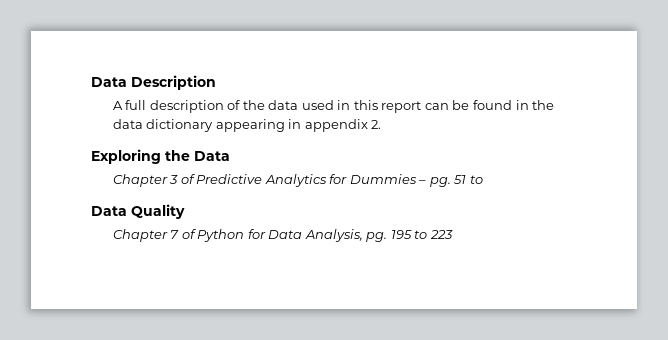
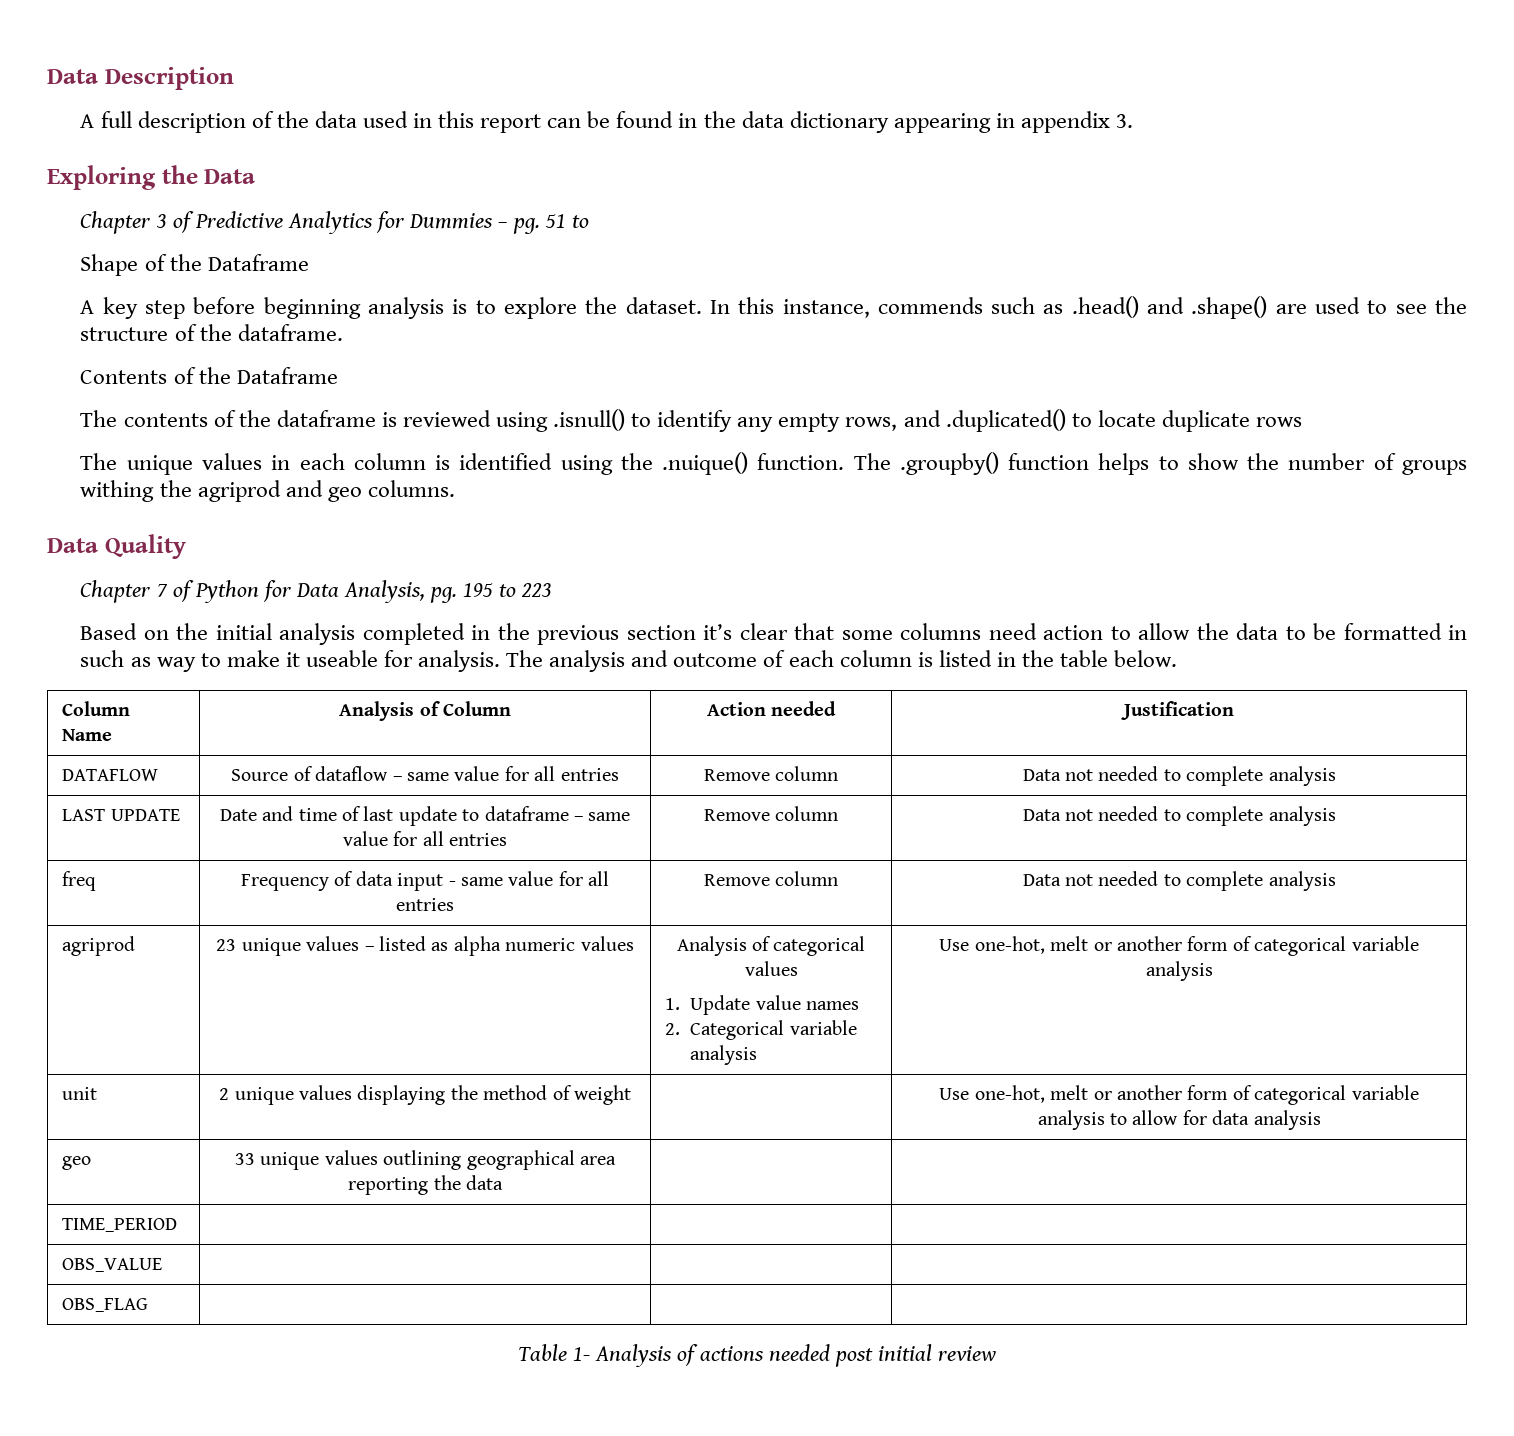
[371,120,382,129] 2. -> [1115,114,1133,128] 3.
(483, 179) none -> [80,254,309,276] [80,296,1467,319] [80,324,343,341] [80,367,338,384] [80,409,1302,432] [80,452,1468,475] [80,480,455,502] // Shape of the Dataframe // A key step before beginning analysis is to explore the dataset. In this instance, commends such as .head() and .shape() are used to see the structure of the dataframe. // Contents of the Dataframe // The contents of the dataframe is reviewed using .isnull() to identify any empty rows, and .duplicated() to locate duplicate rows // The unique values in each column is identified using the .nuique() function. The .groupby() function helps to show the number of groups withing the agriprod and geo columns.
(453, 234) none -> [80,623,1467,645] [80,650,1178,672] [62,701,131,716] [62,729,113,741] [339,701,511,721] [706,701,837,716] [1121,701,1235,720] [62,769,159,781] [231,766,619,781] [703,766,839,781] [1022,766,1336,786] [62,809,180,821] [219,806,631,826] [342,831,508,846] [703,806,839,821] [1022,806,1336,826] [62,871,97,891] [240,871,610,891] [396,898,454,911] [703,871,839,886] [1022,871,1336,891] [62,936,136,956] [216,936,634,956] [676,936,866,956] [744,961,798,976] [665,995,859,1015] [665,1020,857,1040] [690,1045,758,1065] [939,936,1419,956] [1145,961,1213,981] [62,1087,98,1100] [219,1085,631,1105] [939,1085,1419,1105] [1037,1110,1321,1130] [62,1156,92,1170] [235,1150,616,1170] [348,1175,503,1195] [62,1218,178,1232] [62,1258,163,1272] [62,1298,149,1312] [517,1344,997,1367] // Based on the initial analysis completed in the previous section it’s clear that some columns need action to allow the data to be formatted in such as way to make it useable for analysis. The analysis and outcome of each column is listed in the table below. // Column Name | Analysis of Column | Action needed | Justification // DATAFLOW | Source of dataflow – same value for all entries | Remove column | Data not needed to complete analysis // LAST UPDATE | Date and time of last update to dataframe – same value for all entries | Remove column | Data not needed to complete analysis // freq | Frequency of data input - same value for all entries | Remove column | Data not needed to complete analysis // agriprod | 23 unique values – listed as alpha numeric values | Analysis of categorical values // 1. Update value names // 2. Categorical variable analysis | Use one-hot, melt or another form of categorical variable analysis // unit | 2 unique values displaying the method of weight | | Use one-hot, melt or another form of categorical variable analysis to allow for data analysis // geo | 33 unique values outlining geographical area reporting the data | | // TIME_PERIOD | | | // OBS_VALUE | | | // OBS_FLAG | | | // Table 1- Analysis of actions needed post initial review

